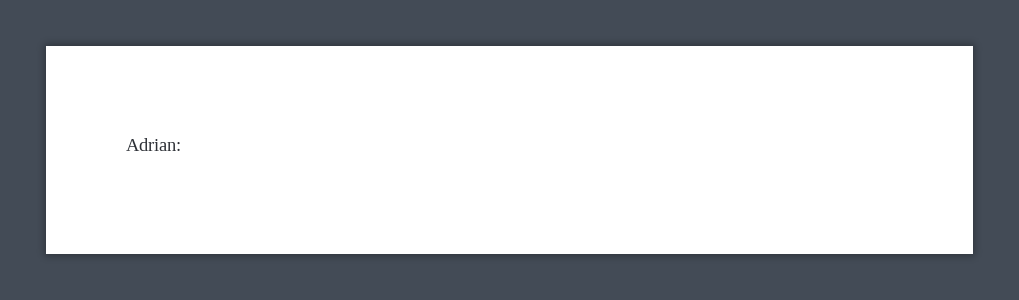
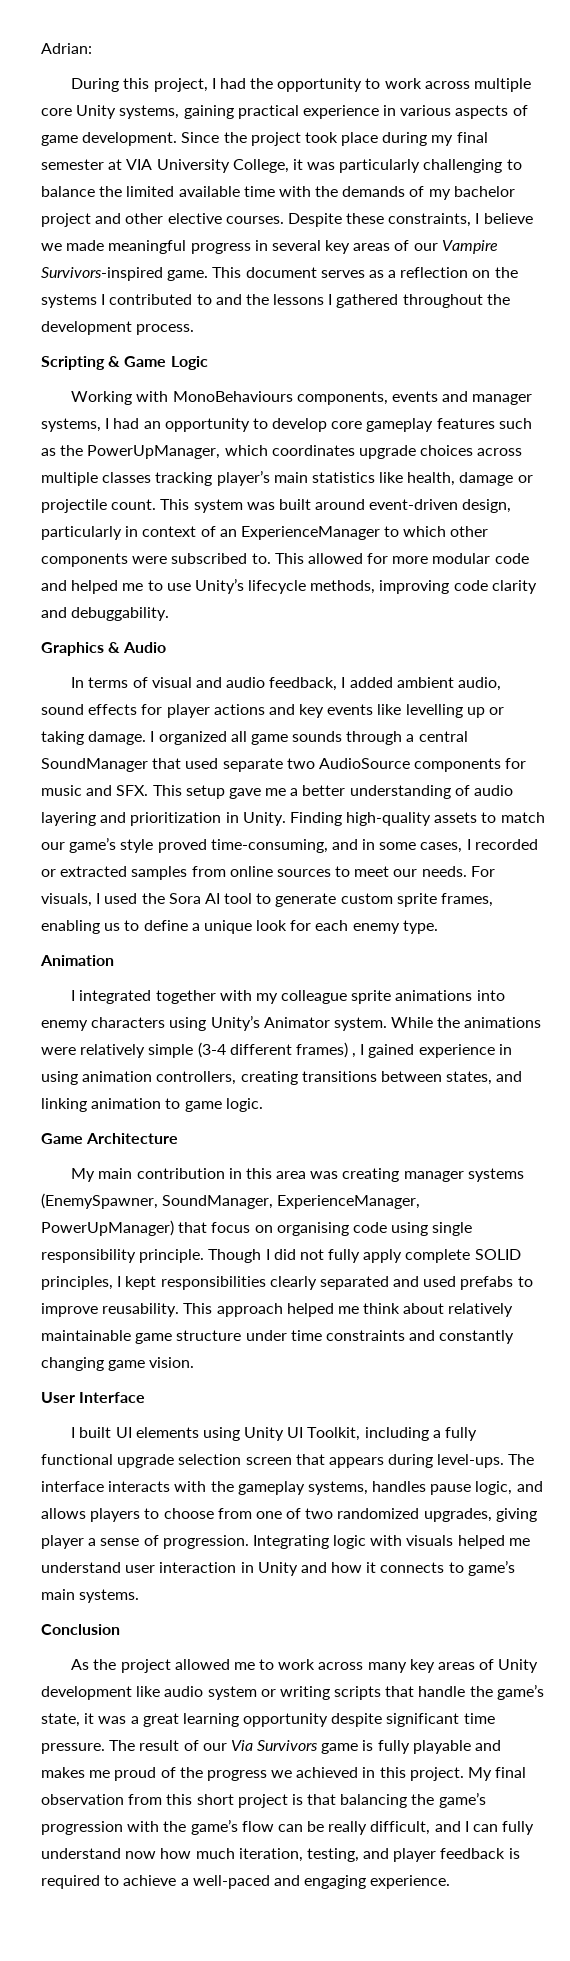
(181, 144) none -> [71,78,532,92] [41,105,528,119] [41,132,488,146] [41,159,522,173] [41,186,515,200] [41,213,533,227] [41,240,498,254] [41,267,518,281] [41,294,510,308] [41,321,195,335] [41,356,208,370] [71,391,533,405] [41,418,532,432] [41,445,523,459] [41,470,533,486] [41,499,512,513] [41,526,489,540] [41,553,529,567] [41,578,537,594] [41,607,170,621] [41,642,167,656] [71,677,502,691] [41,704,505,718] [41,731,468,745] [41,758,527,772] [41,785,514,799] [41,812,545,826] [41,837,538,853] [41,866,495,880] [41,893,494,907] [41,920,438,934] [40,955,114,966] [71,990,505,1004] [41,1015,542,1031] [41,1042,512,1058] [41,1071,523,1085] [41,1098,263,1112] [41,1133,179,1144] [71,1168,524,1182] [41,1193,421,1209] [41,1220,473,1236] [41,1249,521,1263] [41,1276,533,1290] [41,1303,514,1317] [41,1330,515,1344] [41,1357,195,1371] [41,1392,146,1403] [71,1427,478,1441] [41,1454,535,1468] [41,1481,543,1495] [41,1508,537,1522] [41,1535,530,1549] [41,1560,515,1576] [41,1589,140,1603] [41,1624,120,1635] [71,1659,539,1673] [41,1684,544,1700] [41,1713,495,1727] [41,1740,502,1754] [41,1767,527,1781] [41,1792,486,1808] [41,1819,535,1835] [41,1848,520,1862] [41,1875,451,1889] // During this project, I had the opportunity to work across multiple core Unity systems, gaining practical experience in various aspects of game development. Since the project took place during my final semester at VIA University College, it was particularly challenging to balance the limited available time with the demands of my bachelor project and other elective courses. Despite these constraints, I believe we made meaningful progress in several key areas of our Vampire Survivors-inspired game. This document serves as a reflection on the systems I contributed to and the lessons I gathered throughout the development process. // Scripting & Game Logic // Working with MonoBehaviours components, events and manager systems, I had an opportunity to develop core gameplay features such as the PowerUpManager, which coordinates upgrade choices across multiple classes tracking player’s main statistics like health, damage or projectile count. This system was built around event-driven design, particularly in context of an ExperienceManager to which other components were subscribed to. This allowed for more modular code and helped me to use Unity’s lifecycle methods, improving code clarity and debuggability. // Graphics & Audio // In terms of visual and audio feedback, I added ambient audio, sound effects for player actions and key events like levelling up or taking damage. I organized all game sounds through a central SoundManager that used separate two AudioSource components for music and SFX. This setup gave me a better understanding of audio layering and prioritization in Unity. Finding high-quality assets to match our game’s style proved time-consuming, and in some cases, I recorded or extracted samples from online sources to meet our needs. For visuals, I used the Sora AI tool to generate custom sprite frames, enabling us to define a unique look for each enemy type. // Animation // I integrated together with my colleague sprite animations into enemy characters using Unity’s Animator system. While the animations were relatively simple (3-4 different frames) , I gained experience in using animation controllers, creating transitions between states, and linking animation to game logic. // Game Architecture // My main contribution in this area was creating manager systems (EnemySpawner, SoundManager, ExperienceManager, PowerUpManager) that focus on organising code using single responsibility principle. Though I did not fully apply complete SOLID principles, I kept responsibilities clearly separated and used prefabs to improve reusability. This approach helped me think about relatively maintainable game structure under time constraints and constantly changing game vision. // User Interface // I built UI elements using Unity UI Toolkit, including a fully functional upgrade selection screen that appears during level-ups. The interface interacts with the gameplay systems, handles pause logic, and allows players to choose from one of two randomized upgrades, giving player a sense of progression. Integrating logic with visuals helped me understand user interaction in Unity and how it connects to game’s main systems. // Conclusion // As the project allowed me to work across many key areas of Unity development like audio system or writing scripts that handle the game’s state, it was a great learning opportunity despite significant time pressure. The result of our Via Survivors game is fully playable and makes me proud of the progress we achieved in this project. My final observation from this short project is that balancing the game’s progression with the game’s flow can be really difficult, and I can fully understand now how much iteration, testing, and player feedback is required to achieve a well-paced and engaging experience.

